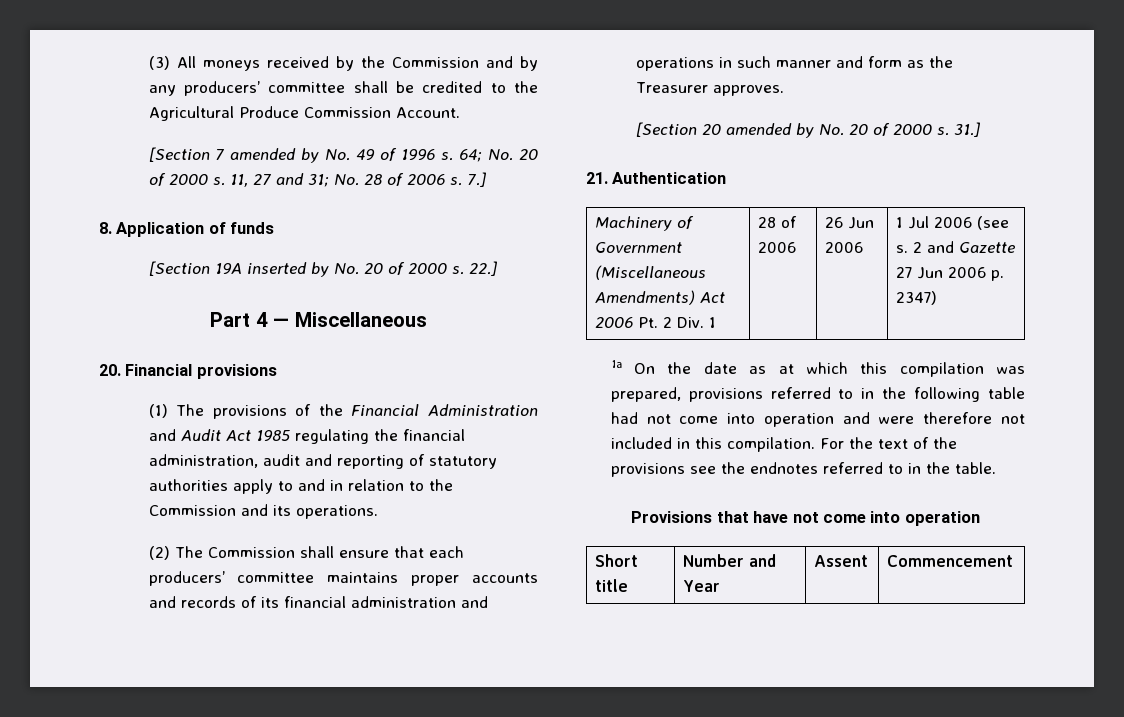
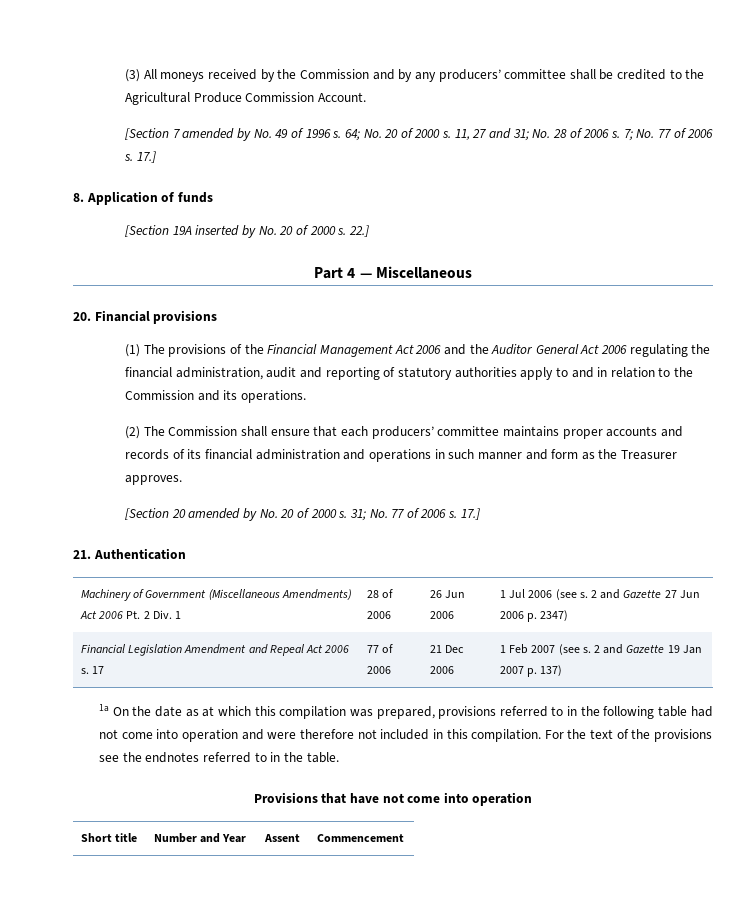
[466,172,486,187] 7.] -> [623,128,714,141] [124,151,156,163] 7; No. 77 of 2006 s. 17.]
[428,404,538,416] [148,429,290,441] Administration and Audit Act 1985 -> [319,344,628,357] Management Act 2006 and the Auditor General Act 2006
[953,122,980,137] 31.] -> [349,508,480,521] 31; No. 77 of 2006 s. 17.]
(938, 298) none -> [80,644,350,656] [80,666,105,674] [366,644,394,653] [366,666,391,674] [429,645,465,653] [429,666,454,674] [499,644,702,655] [499,665,563,677] // Financial Legislation Amendment and Repeal Act 2006 s. 17 | 77 of 2006 | 21 Dec 2006 | 1 Feb 2007 (see s. 2 and Gazette 19 Jan 2007 p. 137)

